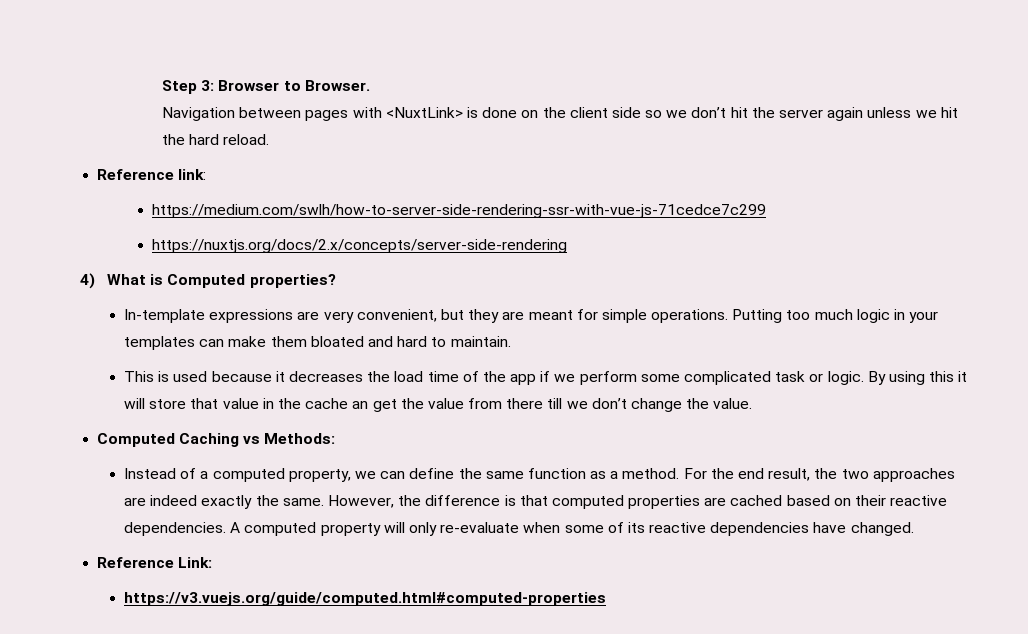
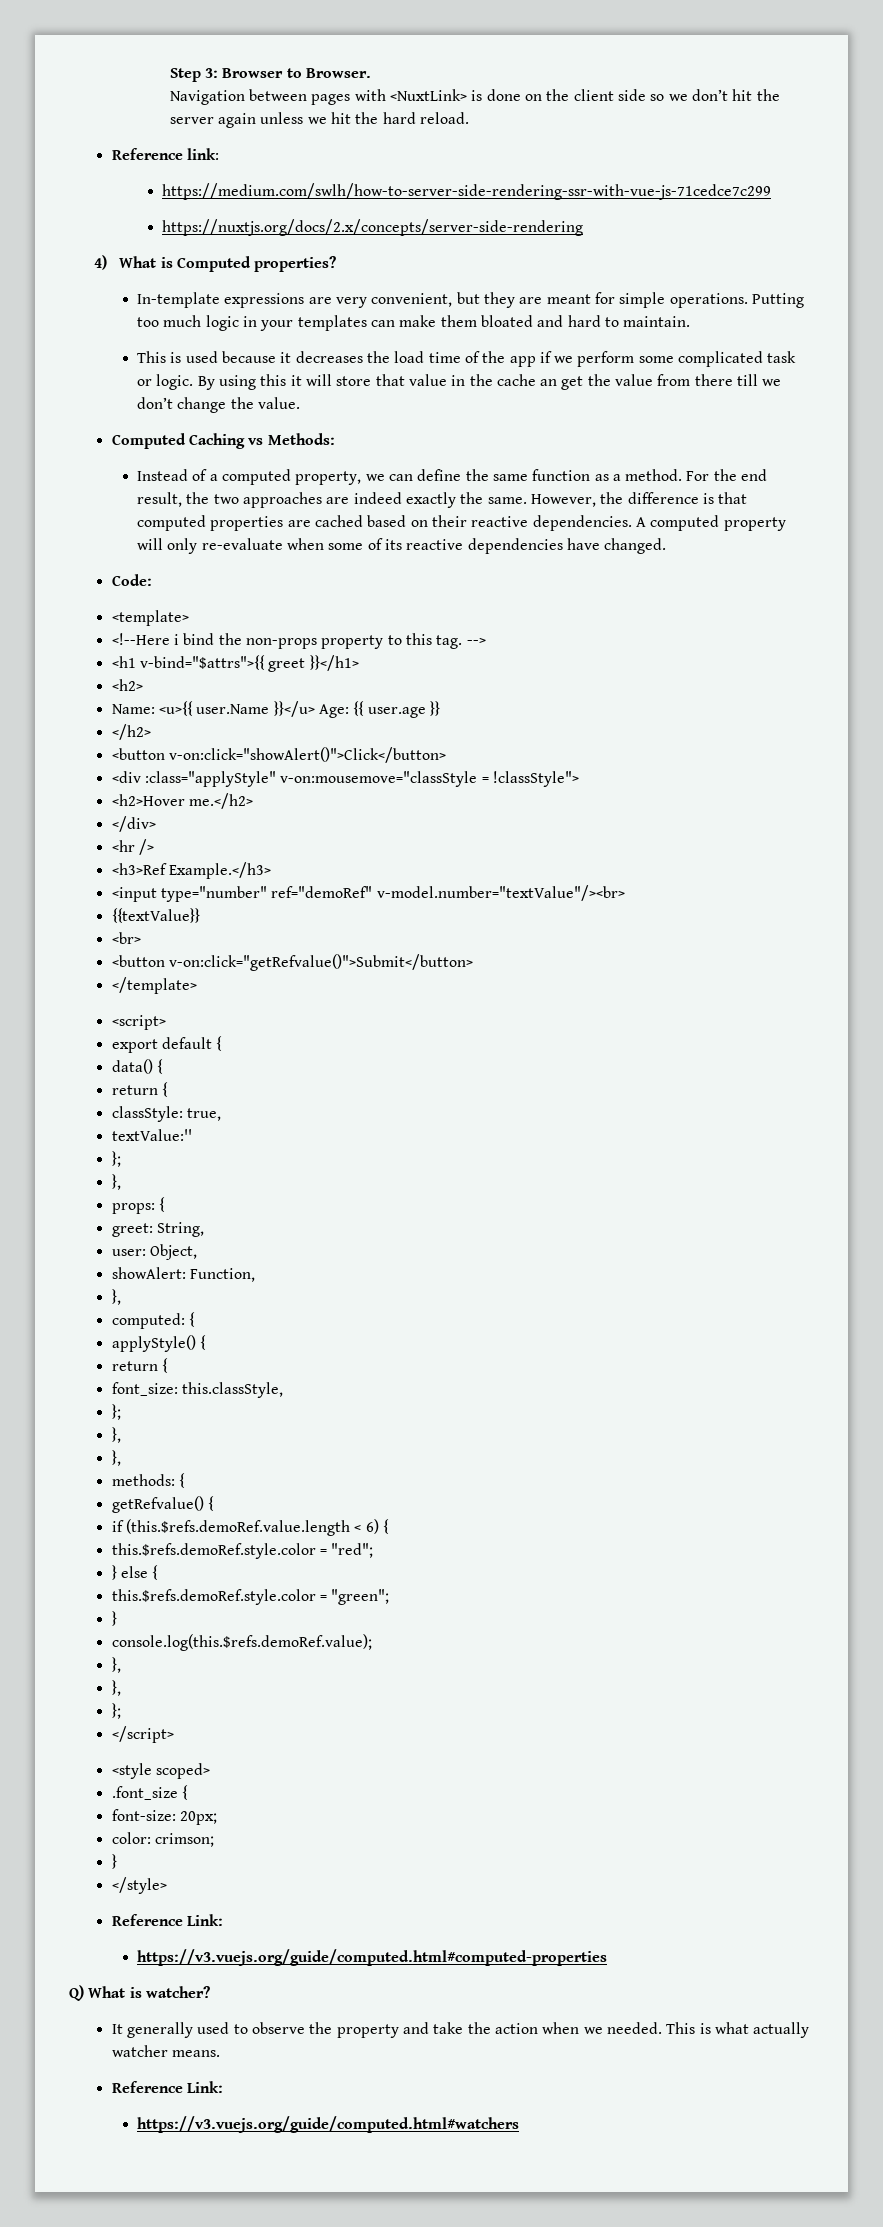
[96,557,212,568] [124,592,607,606] Reference Link: // https://v3.vuejs.org/guide/computed.html#computed-properties -> [111,574,152,586] [111,610,189,626] [111,633,486,649] [111,655,359,672] [111,679,143,691] [111,701,441,718] [111,724,151,740] [111,747,447,763] [111,771,580,787] [111,793,254,809] [111,816,156,832] [111,839,155,855] [111,862,272,879] [111,885,625,902] [111,908,200,923] [111,932,141,944] [111,954,474,971] [111,977,197,994] [111,1015,166,1030] [111,1036,223,1053] [111,1059,164,1074] [111,1082,169,1097] [111,1106,222,1122] [111,1129,192,1141] [111,1151,121,1167] [111,1174,121,1190] [111,1197,166,1214] [111,1222,205,1237] [111,1244,198,1260] [111,1267,256,1282] [111,1289,121,1305] [111,1312,196,1329] [111,1335,207,1352] [111,1358,169,1373] [111,1382,284,1398] [111,1404,121,1420] [111,1427,121,1443] [111,1450,121,1466] [111,1473,186,1488] [111,1496,215,1513] [111,1519,390,1536] [111,1543,374,1559] [111,1565,159,1580] [111,1589,390,1605] [111,1611,117,1626] [111,1634,372,1651] [111,1657,121,1673] [111,1680,121,1696] [111,1703,121,1719] [111,1726,174,1743] [111,1763,211,1779] [111,1785,189,1800] [111,1809,218,1825] [111,1832,215,1847] [111,1854,117,1869] [111,1877,167,1894] [111,1914,224,1926] [137,1949,608,1966] [69,1985,210,2001] [111,2022,810,2038] [111,2045,221,2057] [111,2081,224,2093] [137,2116,520,2133] Code: // <template> // <!--Here i bind the non-props property to this tag. --> // <h1 v-bind="$attrs">{{ greet }}</h1> // <h2> // Name: <u>{{ user.Name }}</u> Age: {{ user.age }} // </h2> // <button v-on:click="showAlert()">Click</button> // <div :class="applyStyle" v-on:mousemove="classStyle = !classStyle"> // <h2>Hover me.</h2> // </div> // <hr /> // <h3>Ref Example.</h3> // <input type="number" ref="demoRef" v-model.number="textValue"/><br> // {{textValue}} // <br> // <button v-on:click="getRefvalue()">Submit</button> // </template> // <script> // export default { // data() { // return { // classStyle: true, // textValue:'' // }; // }, // props: { // greet: String, // user: Object, // showAlert: Function, // }, // computed: { // applyStyle() { // return { // font_size: this.classStyle, // }; // }, // }, // methods: { // getRefvalue() { // if (this.$refs.demoRef.value.length < 6) { // this.$refs.demoRef.style.color = "red"; // } else { // this.$refs.demoRef.style.color = "green"; // } // console.log(this.$refs.demoRef.value); // }, // }, // }; // </script> // <style scoped> // .font_size { // font-size: 20px; // color: crimson; // } // </style> // Reference Link: // https://v3.vuejs.org/guide/computed.html#computed-properties // Q) What is watcher? // It generally used to observe the property and take the action when we needed. This is what actually watcher means. // Reference Link: // https://v3.vuejs.org/guide/computed.html#watchers

